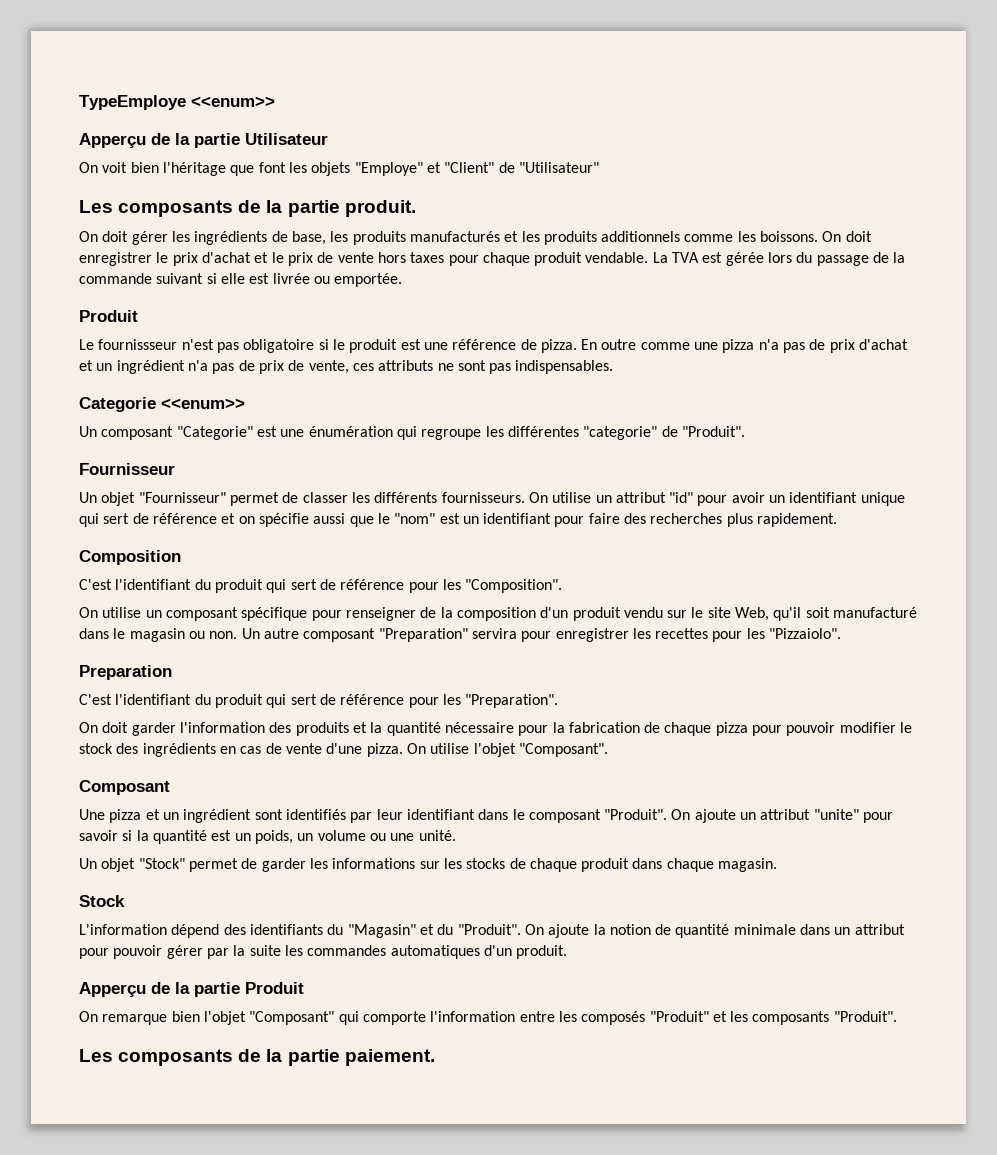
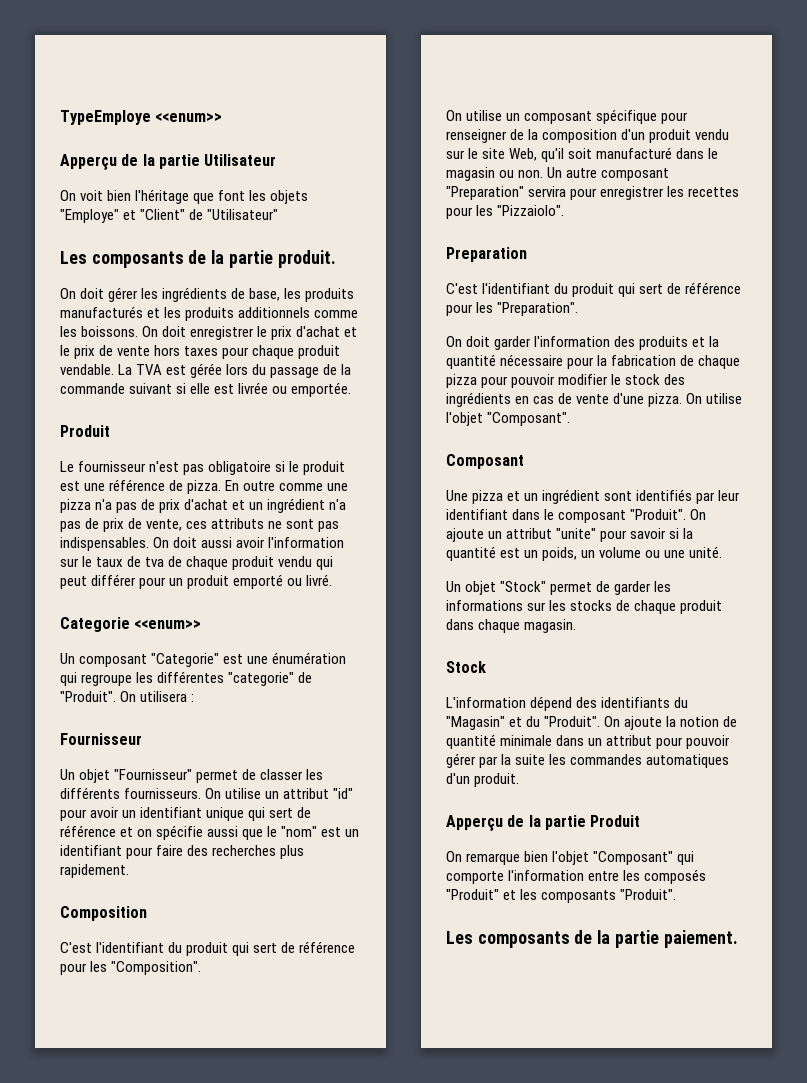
[98,339,178,350] fournissseur -> [78,461,147,472] fournisseur
(614, 367) none -> [153,537,345,548] [60,556,334,570] [60,574,333,589] On doit aussi avoir l'information sur le taux de tva de chaque produit vendu qui peut différer pour un produit emporté ou livré.
(745, 431) none -> [120,691,195,702] On utilisera :

